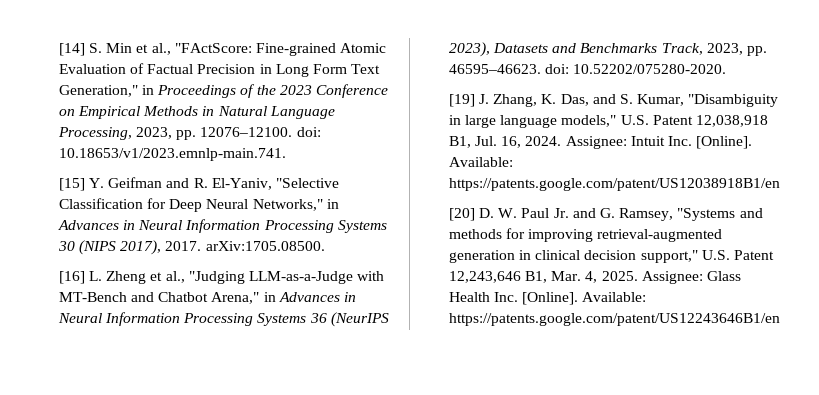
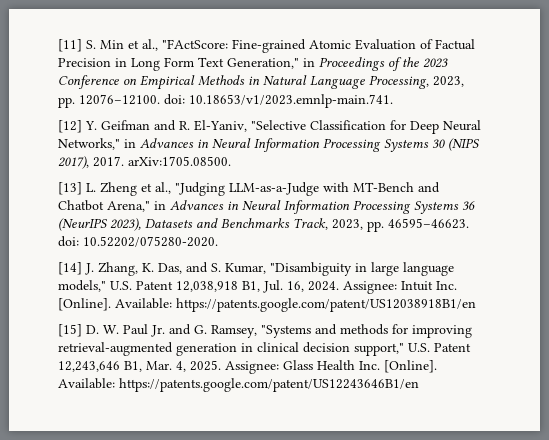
[58,43,85,56] [14] -> [58,39,83,52] [11]
[58,178,85,191] [15] -> [58,120,83,133] [12]
[58,271,85,284] [16] -> [58,182,83,195] [13]
[448,94,475,107] [19] -> [58,262,83,275] [14]
[448,208,475,221] [20] -> [58,324,83,337] [15]

